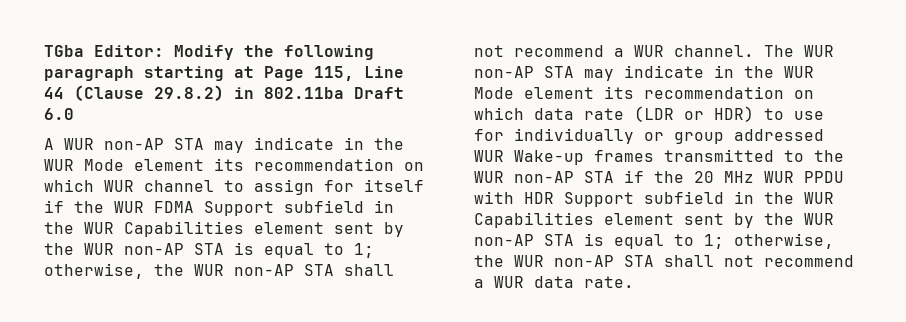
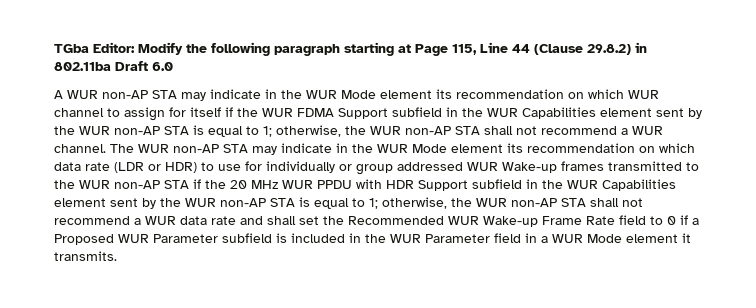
[584,276,634,288] rate. -> [211,215,699,227] [54,233,691,245] [54,251,117,261] rate and shall set the Recommended WUR Wake-up Frame Rate field to 0 if a Proposed WUR Parameter subfield is included in the WUR Parameter field in a WUR Mode element it transmits.

